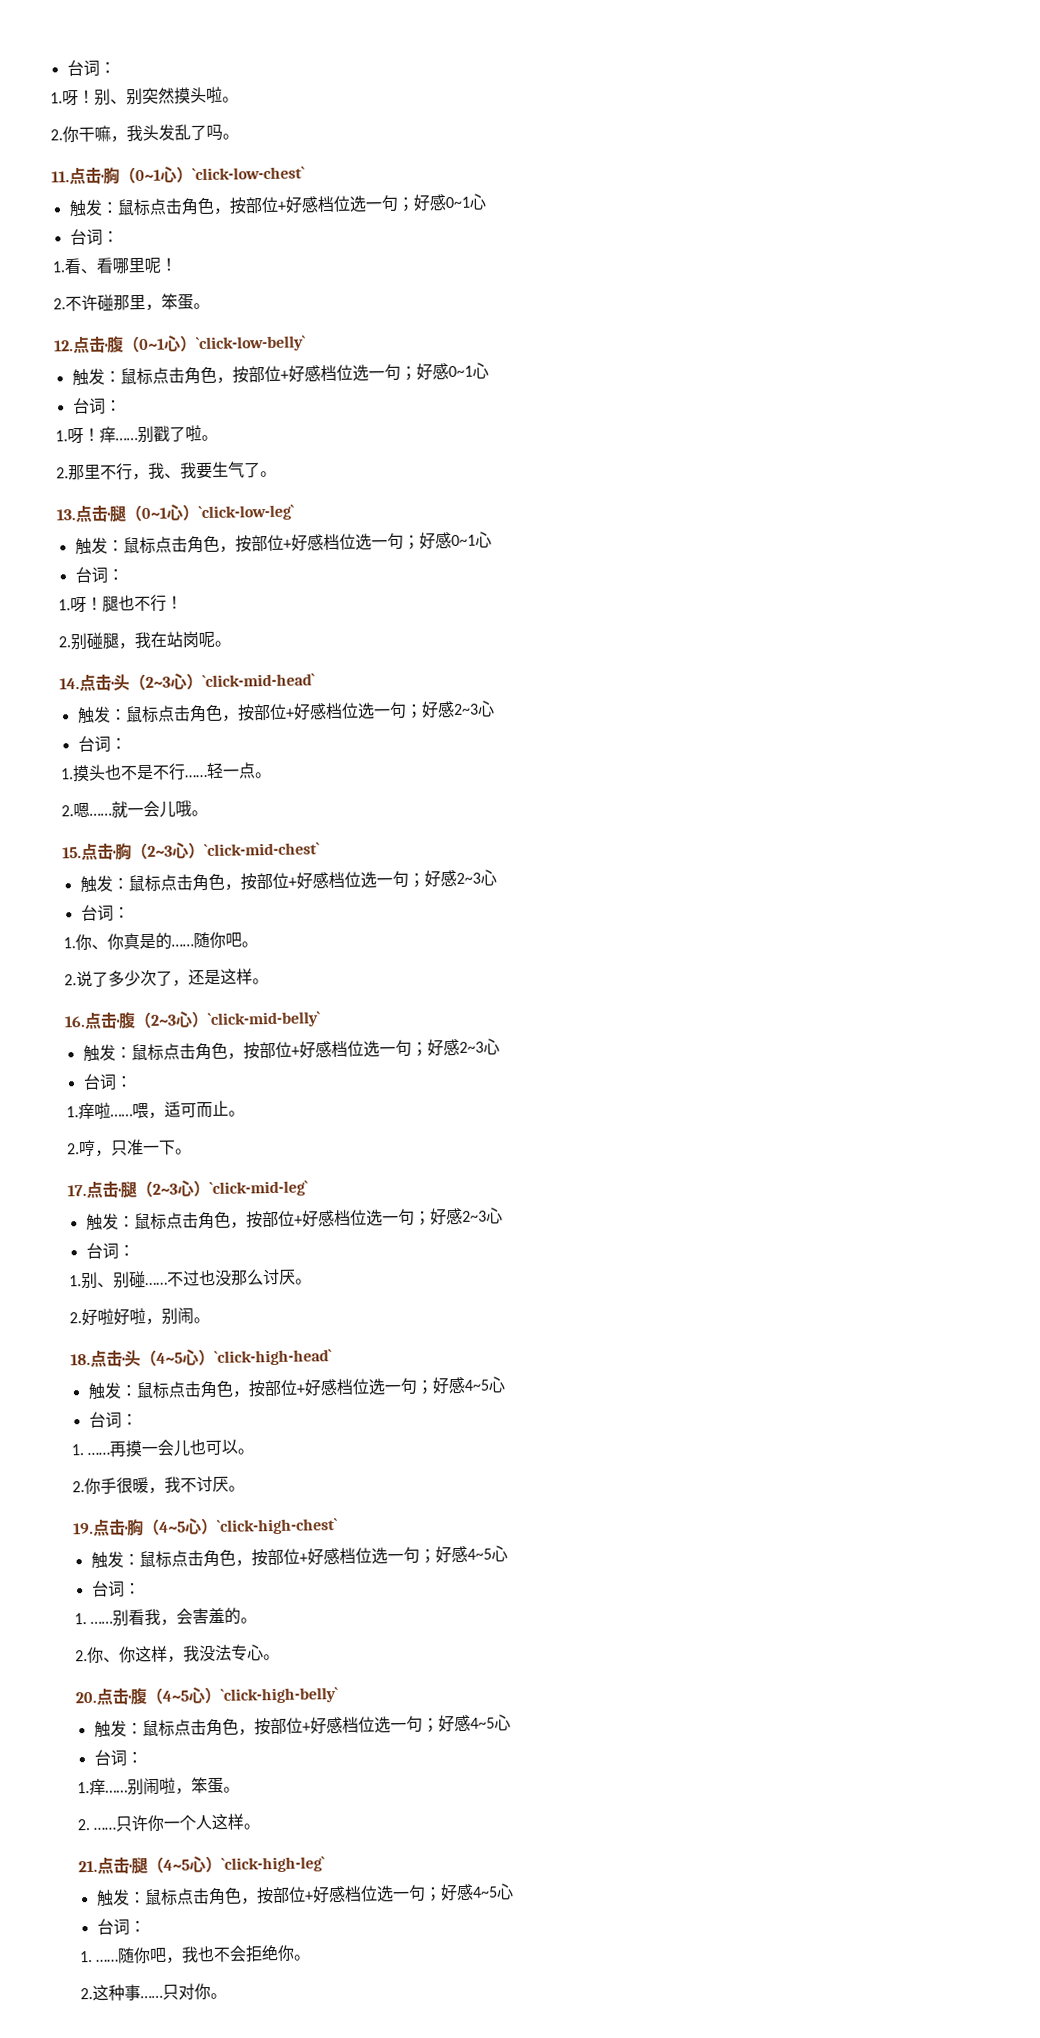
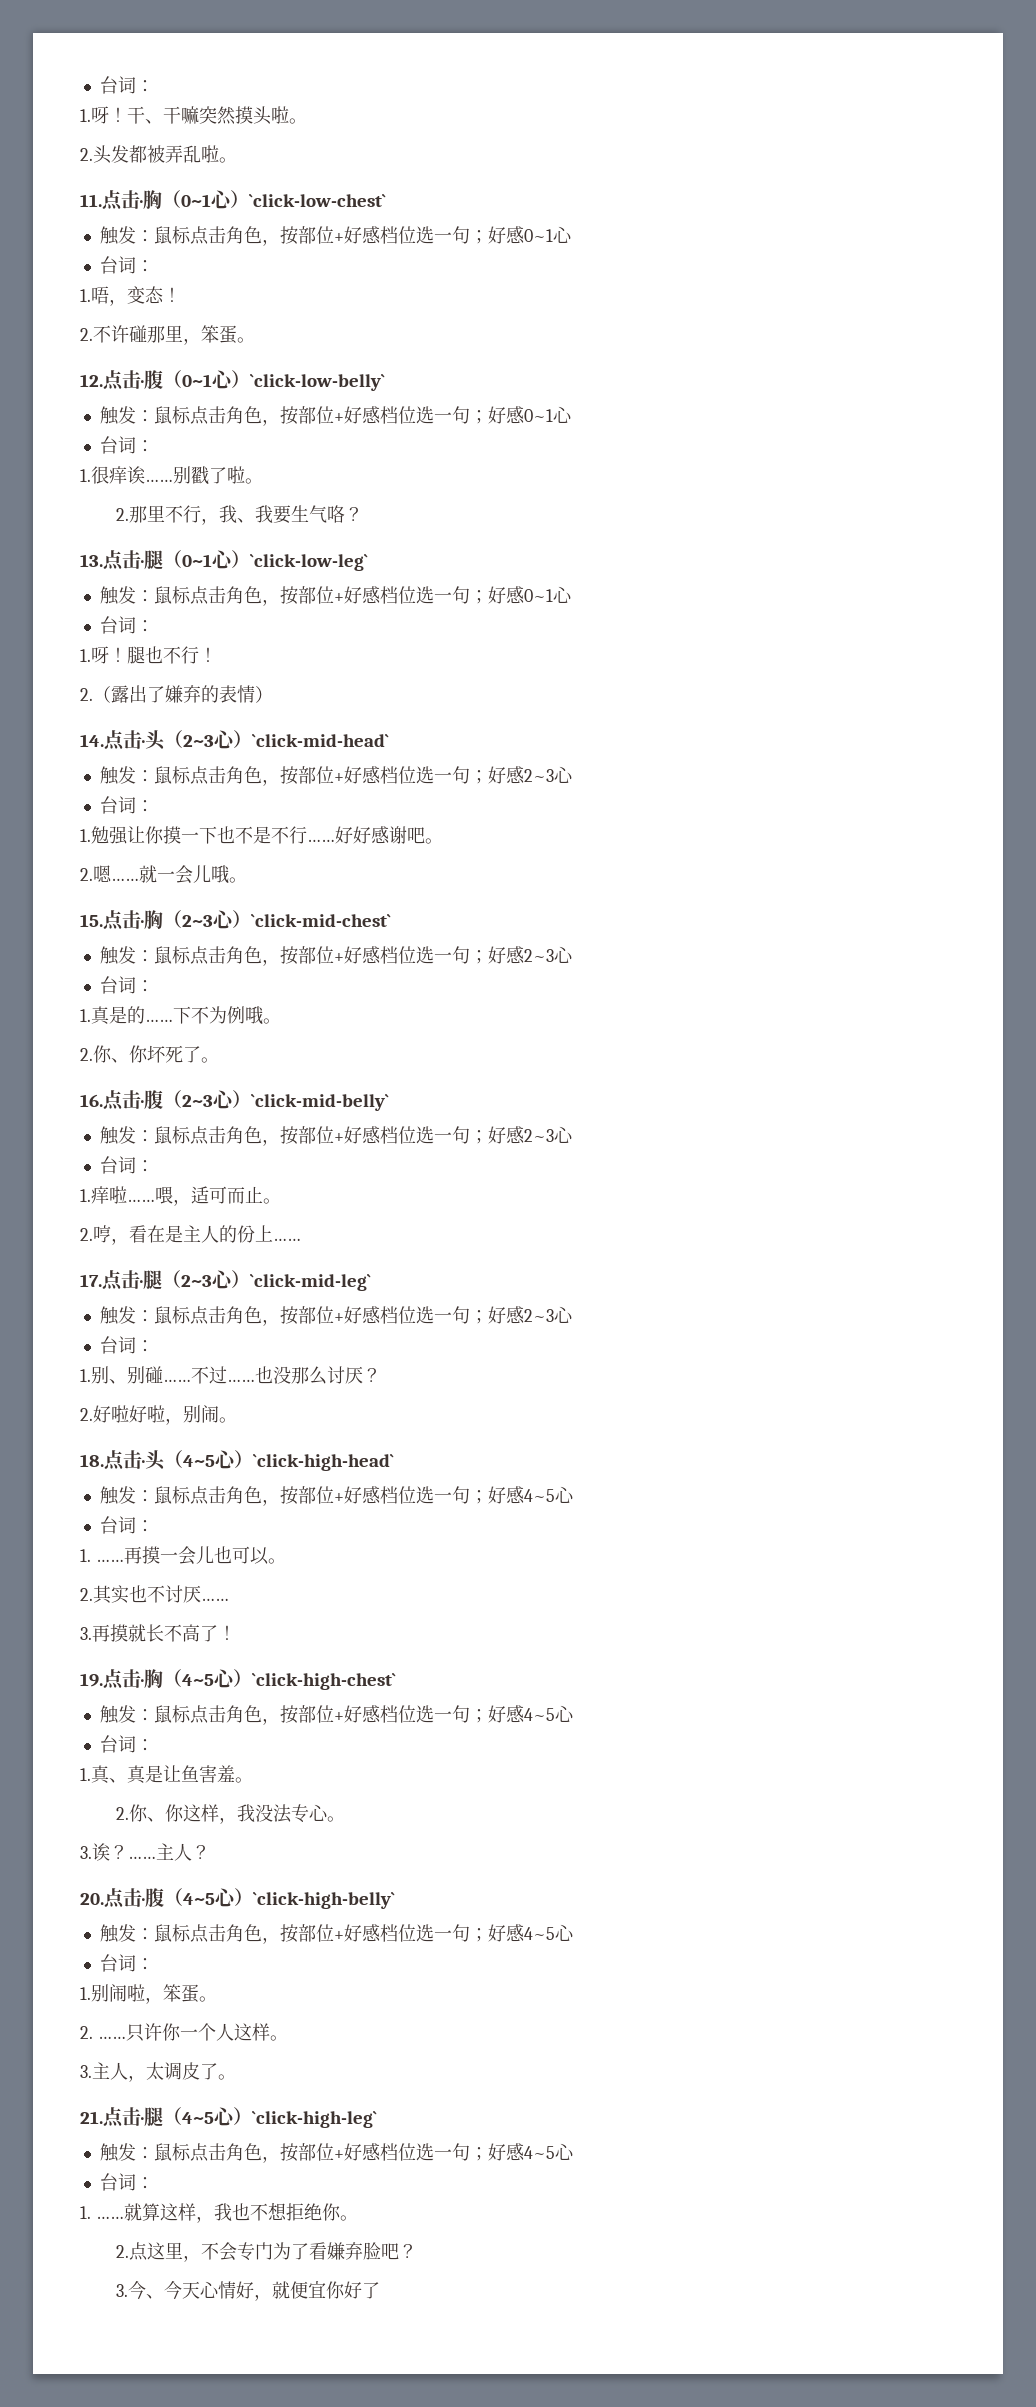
[66,59,116,77] [50,87,143,106] 台词： // 1.呀！别、别 -> [99,76,154,94] [80,106,199,124] 台词： // 1.呀！干、干嘛
[62,123,223,143] 你干嘛，我头发乱了吗 -> [93,145,219,164] 头发都被弄乱啦
[64,256,161,275] 看、看哪里呢 -> [91,286,164,306] 唔，变态
[67,426,116,444] 呀！痒 -> [91,466,145,484] 很痒诶
[244,462,277,478] 了。 -> [326,505,363,523] 咯？
[70,631,231,651] 别碰腿，我在站岗呢。 -> [93,685,273,703] （露出了嫌弃的表情）
[72,764,106,783] 摸头 -> [91,826,217,845] 勉强让你摸一下
[206,762,256,779] 轻一点 -> [335,826,425,844] 好好感谢吧
[75,933,124,951] 你、你 -> (91, 1015) none
[193,931,258,949] [64,968,253,988] 随你吧。 // 2.说了多少次了，还是这样 -> [173,1006,281,1025] [80,1045,201,1063] 下不为例哦。 // 2.你、你坏死了
[110,1139,192,1156] 只准一下。 -> [129,1225,301,1243] 看在是主人的份上……
(200, 1278) none -> [227,1379,255,1382] ……
[295,1278,312,1285] 。 -> [363,1368,381,1382] ？
[84,1475,245,1495] 你手很暖，我不讨厌。 -> [93,1585,229,1604] [80,1624,236,1642] 其实也不讨厌…… // 3.再摸就长不高了！
[90,1607,242,1627] ……别看我，会害羞的 -> [91,1765,235,1784] 真、真是让鱼害羞
(280, 1657) none -> [80,1843,210,1861] // 3.诶？……主人？
[89,1778,128,1796] 痒…… -> (91, 1993) none
(261, 1826) none -> [80,2062,236,2082] // 3.主人，太调皮了。
[117,1947,168,1964] 随你吧 -> [123,2203,196,2221] 就算这样
[229,1945,248,1962] 会 -> [267,2202,287,2221] 想
[92,1983,227,2001] 这种事……只对你。 -> [128,2242,417,2262] [115,2281,380,2301] 点这里，不会专门为了看嫌弃脸吧？ // 3.今、今天心情好，就便宜你好了

